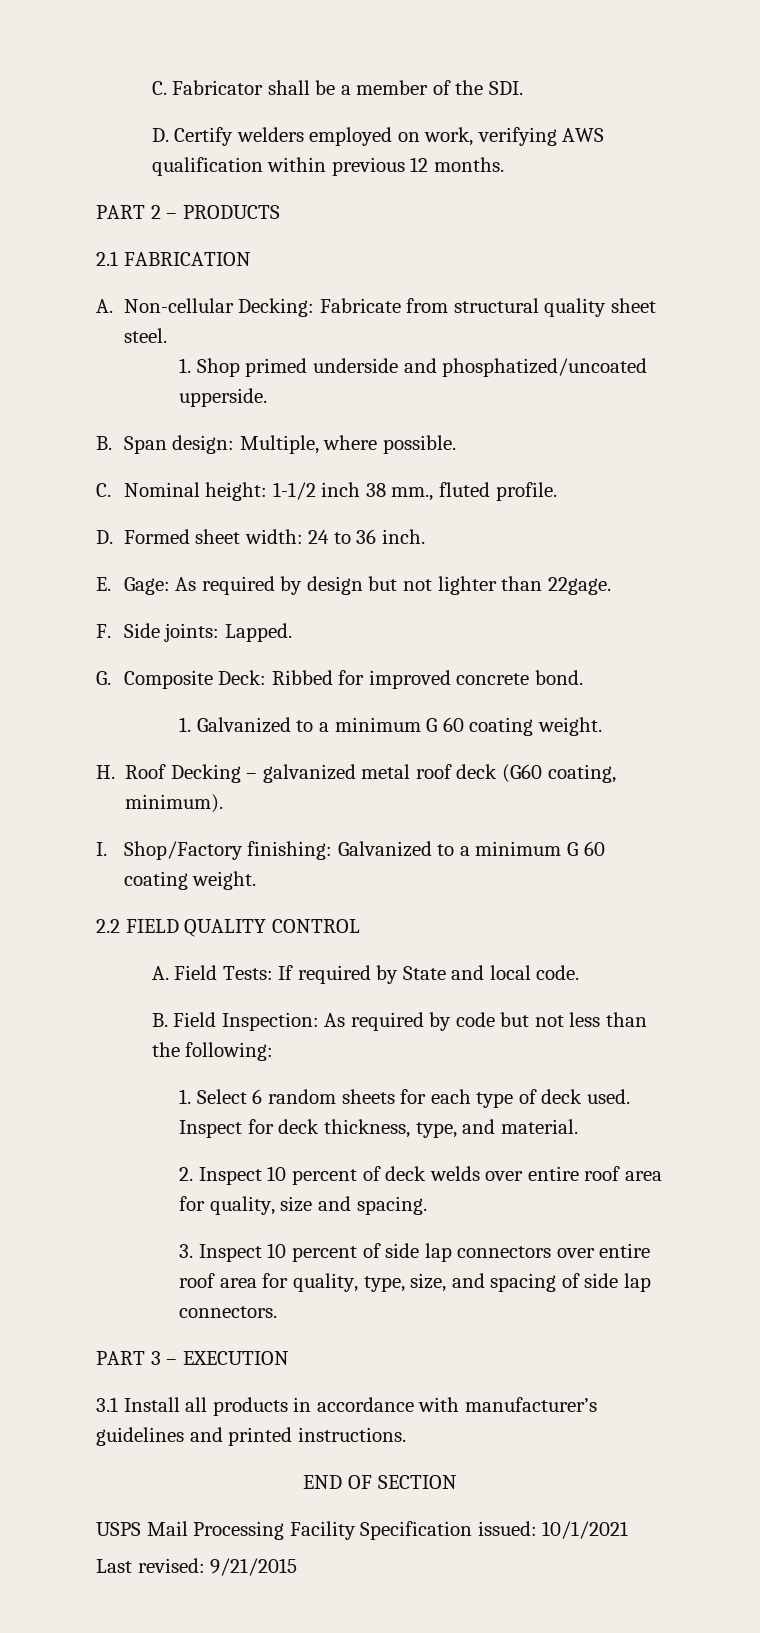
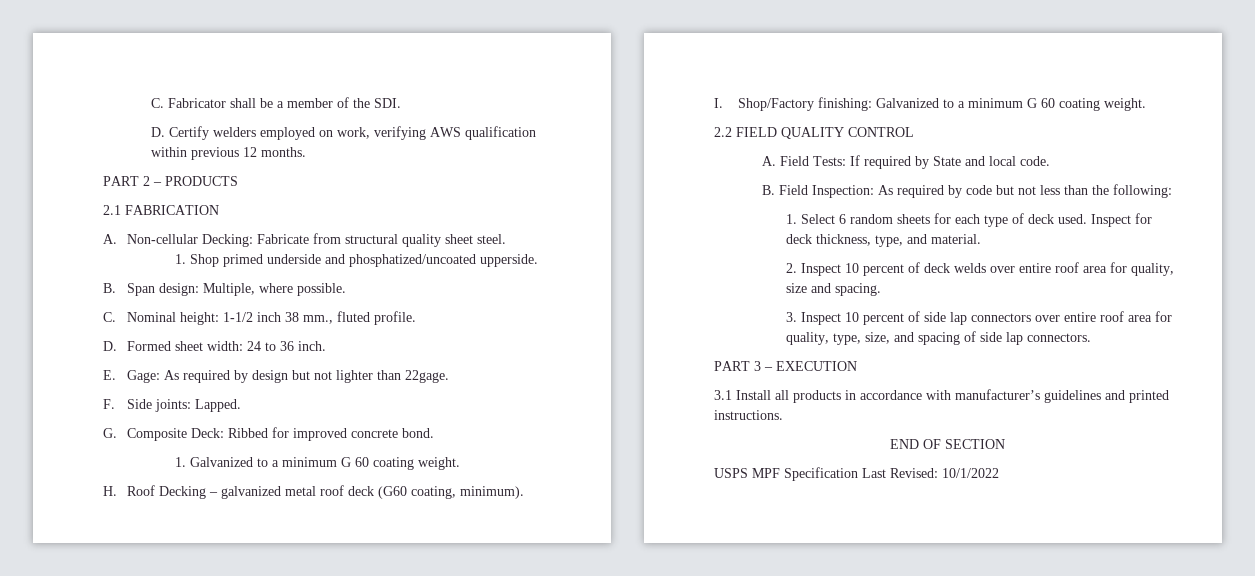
[146,1521,629,1540] [96,1558,298,1576] Mail Processing Facility Specification issued: 10/1/2021 // Last revised: 9/21/2015 -> [752,467,999,481] MPF Specification Last Revised: 10/1/2022

